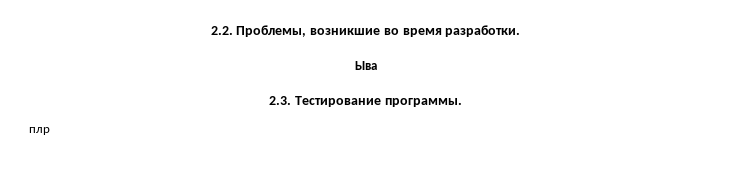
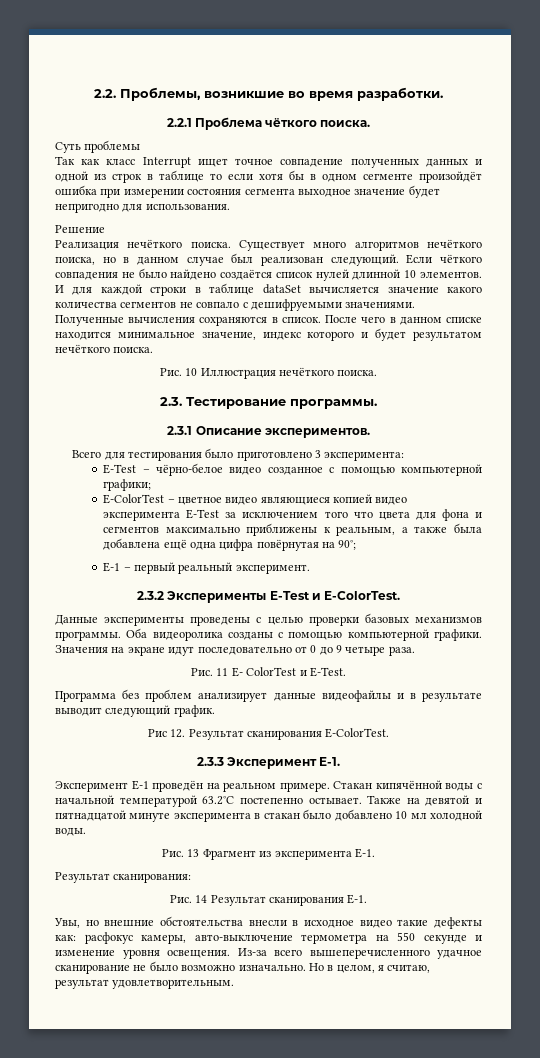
[354,61,377,70] [269,96,462,107] [29,127,50,135] Ыва // 2.3. Тестирование программы. // плр -> [166,117,371,130] [55,140,141,153] [55,156,483,168] [55,170,482,183] [55,185,440,198] [55,203,230,213] [55,225,105,234] [55,239,482,251] [55,253,483,266] [55,268,482,281] [55,283,483,296] [55,299,416,311] [55,315,483,326] [55,328,482,341] [55,344,154,353] [159,367,378,379] [160,397,377,409] [167,426,370,438] [72,448,405,461] [103,463,482,476] [103,479,152,491] [103,494,408,505] [103,509,483,521] [103,523,482,536] [103,538,357,551] [103,562,310,574] [137,591,400,603] [55,613,482,626] [55,628,482,641] [55,645,415,656] [191,667,346,677] [55,689,482,702] [55,705,215,717] [147,728,390,740] [196,757,341,769] [55,780,482,792] [55,795,482,807] [55,809,483,822] [55,828,86,836] [162,848,375,860] [55,872,192,883] [169,894,368,906] [54,916,483,929] [55,932,482,944] [55,948,482,959] [55,961,431,974] [55,979,235,989] 2.2.1 Проблема чёткого поиска. // Суть проблемы // Так как класс Interrupt ищет точное совпадение полученных данных и одной из строк в таблице то если хотя бы в одном сегменте произойдёт ошибка при измерении состояния сегмента выходное значение будет непригодно для использования. // Решение // Реализация нечёткого поиска. Существует много алгоритмов нечёткого поиска, но в данном случае был реализован следующий. Если чёткого совпадения не было найдено создаётся список нулей длинной 10 элементов. И для каждой строки в таблице dataSet вычисляется значение какого количества сегментов не совпало с дешифруемыми значениями. Полученные вычисления сохраняются в список. После чего в данном списке находится минимальное значение, индекс которого и будет результатом нечёткого поиска. // Рис. 10 Иллюстрация нечёткого поиска. // 2.3. Тестирование программы. // 2.3.1 Описание экспериментов. // Всего для тестирования было приготовлено 3 эксперимента: // E-Test – чёрно-белое видео созданное с помощью компьютерной графики; // E-ColorTest – цветное видео являющиеся копией видео эксперимента E-Test за исключением того что цвета для фона и сегментов максимально приближены к реальным, а также была добавлена ещё одна цифра повёрнутая на 90°; // E-1 – первый реальный эксперимент. // 2.3.2 Эксперименты E-Test и E-ColorTest. // Данные эксперименты проведены с целью проверки базовых механизмов программы. Оба видеоролика созданы с помощью компьютерной графики. Значения на экране идут последовательно от 0 до 9 четыре раза. // Рис. 11 E- ColorTest и E-Test. // Программа без проблем анализирует данные видеофайлы и в результате выводит следующий график. // Рис 12. Результат сканирования E-ColorTest. // 2.3.3 Эксперимент E-1. // Эксперимент E-1 проведён на реальном примере. Стакан кипячённой воды с начальной температурой 63.2°C постепенно остывает. Также на девятой и пятнадцатой минуте эксперимента в стакан было добавлено 10 мл холодной воды. // Рис. 13 Фрагмент из эксперимента E-1. // Результат сканирования: // Рис. 14 Результат сканирования E-1. // Увы, но внешние обстоятельства внесли в исходное видео такие дефекты как: расфокус камеры, авто-выключение термометра на 550 секунде и изменение уровня освещения. Из-за всего вышеперечисленного удачное сканирование не было возможно изначально. Но в целом, я считаю, результат удовлетворительным.

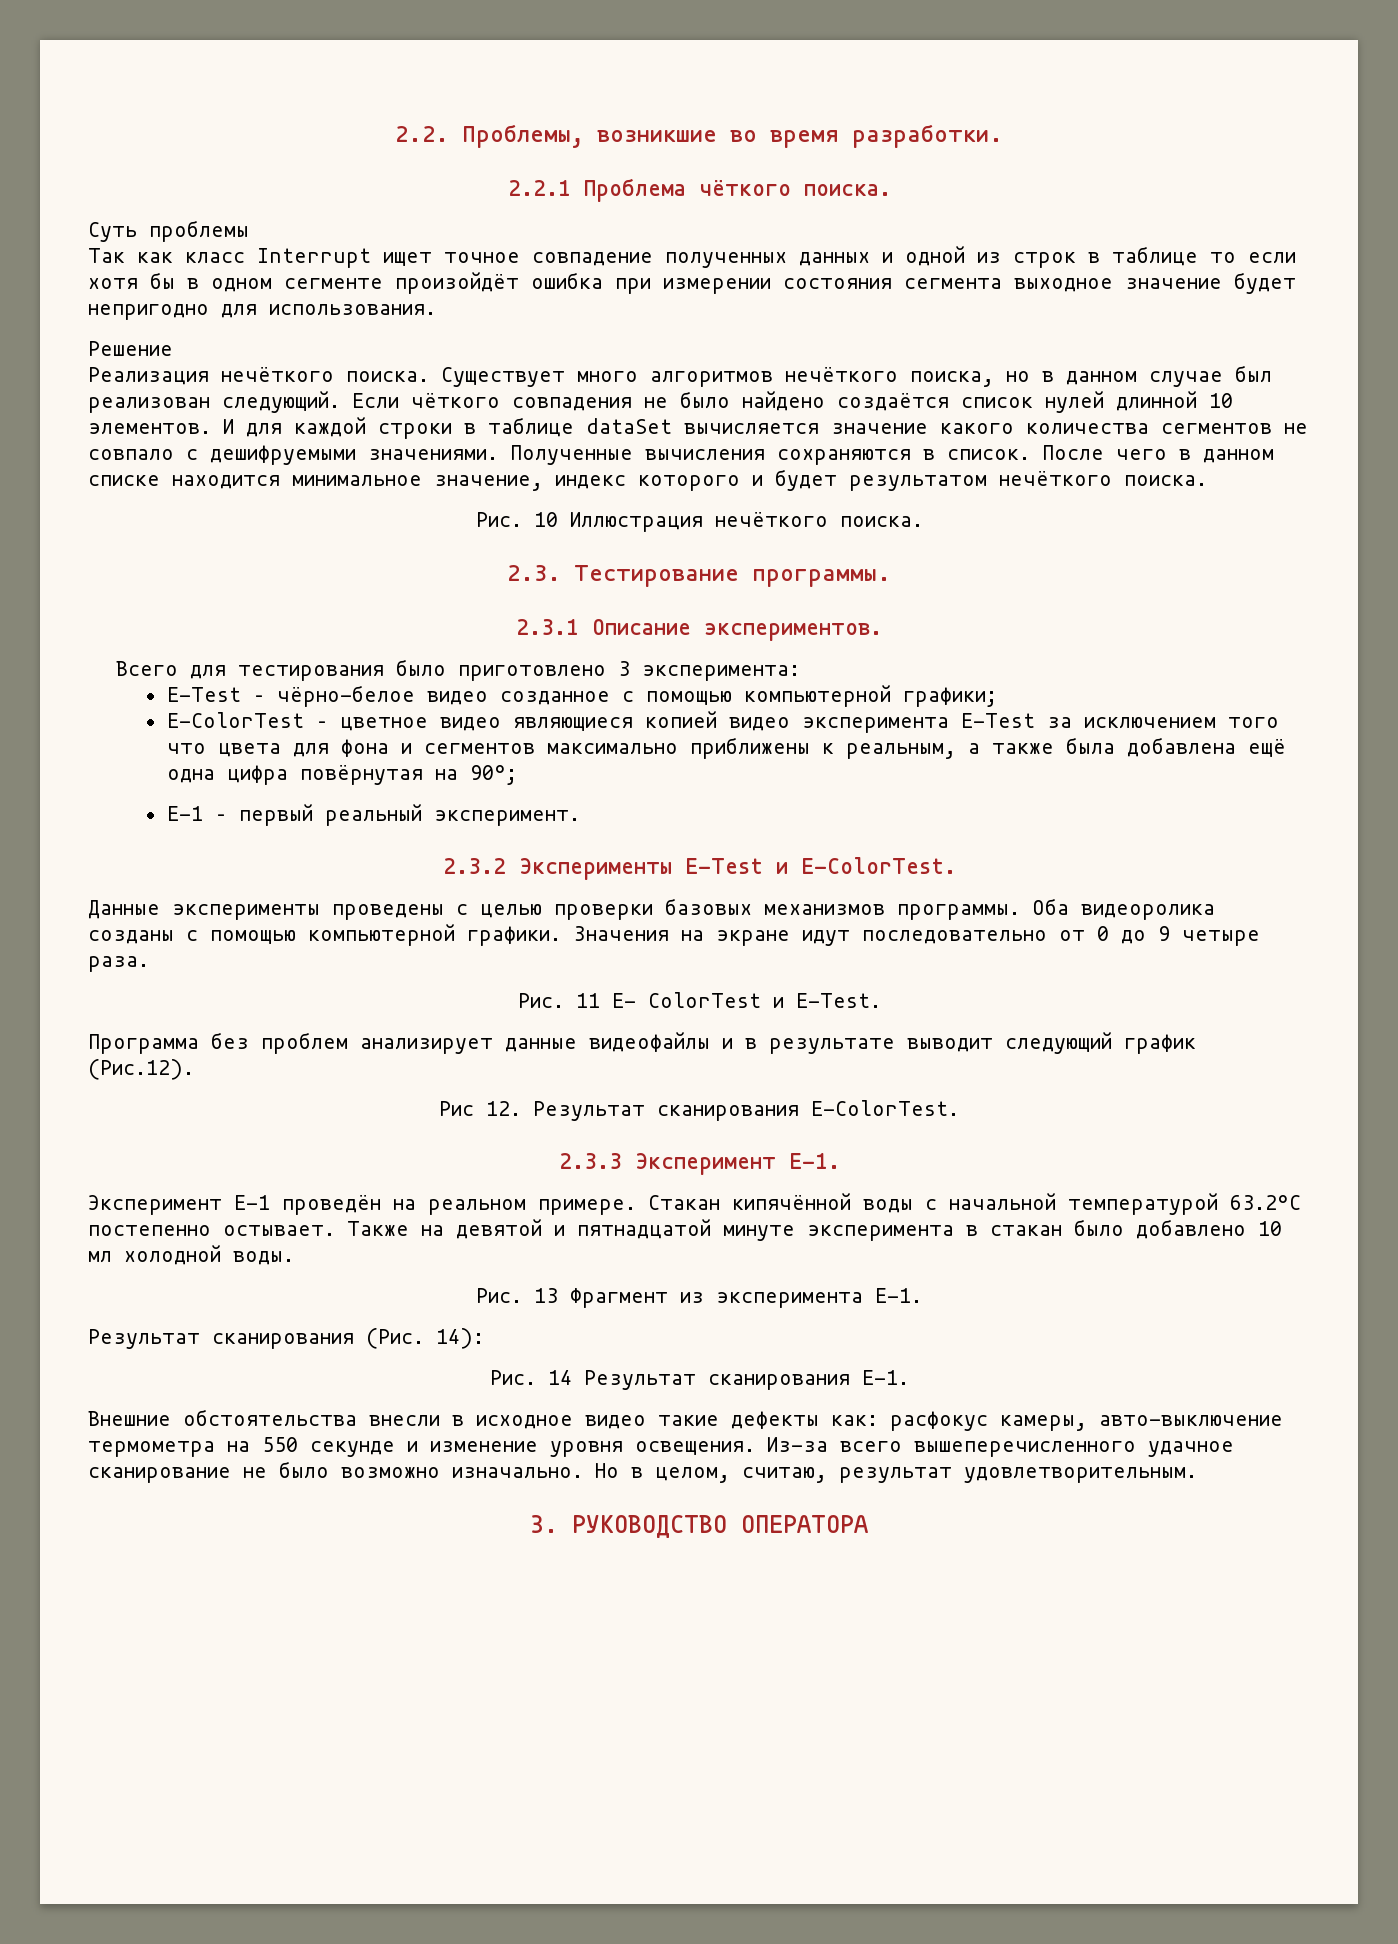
[173,705,215,717] график. -> [1124,1034,1196,1054] [88,1059,194,1080] график (Рис.12).
[113,873,192,883] сканирования: -> [212,1328,484,1349] сканирования (Рис. 14):
[54,918,155,928] Увы, но внешние -> [88,1411,171,1426] Внешние
[378,965,384,971] я -> (730, 1475) none
(235, 984) none -> [530,1515,868,1538] // 3. РУКОВОДСТВО ОПЕРАТОРА

